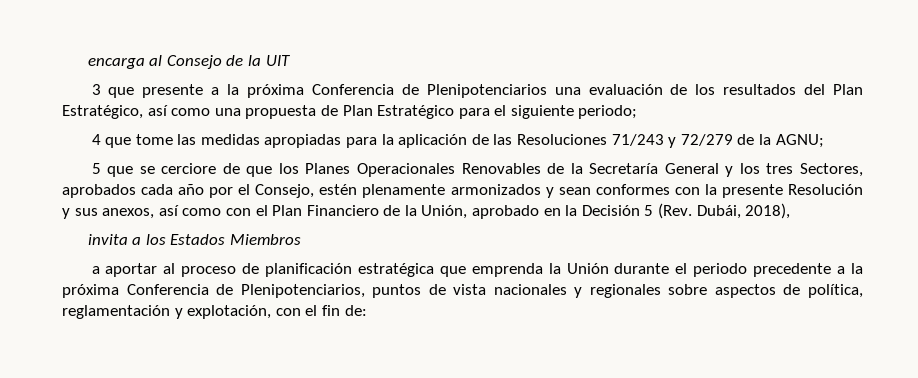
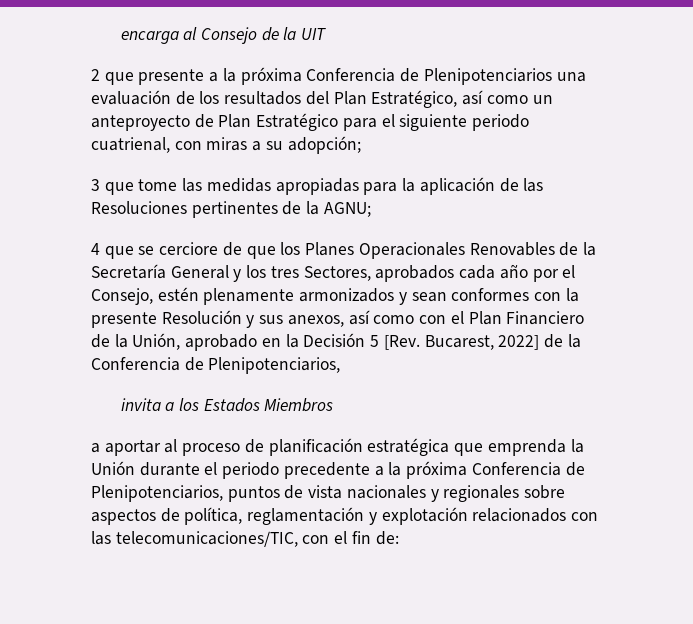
[91,84,101,95] 3 -> [91,69,100,81] 2
[214,105,317,119] una propuesta -> [532,95,553,104] [91,115,190,131] un anteproyecto
[578,105,638,119] [91,134,101,145] periodo; // 4 -> [472,114,530,131] [91,136,361,154] [91,179,100,191] periodo cuatrienal, con miras a su adopción; // 3
[611,134,733,148] 71/243 y 72/279 -> [191,201,278,218] pertinentes
[91,163,101,174] 5 -> [91,243,100,255] 4
[658,203,791,219] (Rev. Dubái, 2018), -> [383,334,581,350] [91,357,341,374] [Rev. Bucarest, 2022] de la Conferencia de Plenipotenciarios,
[187,305,272,319] explotación, -> [381,507,599,525] [91,531,298,547] explotación relacionados con las telecomunicaciones/TIC,

